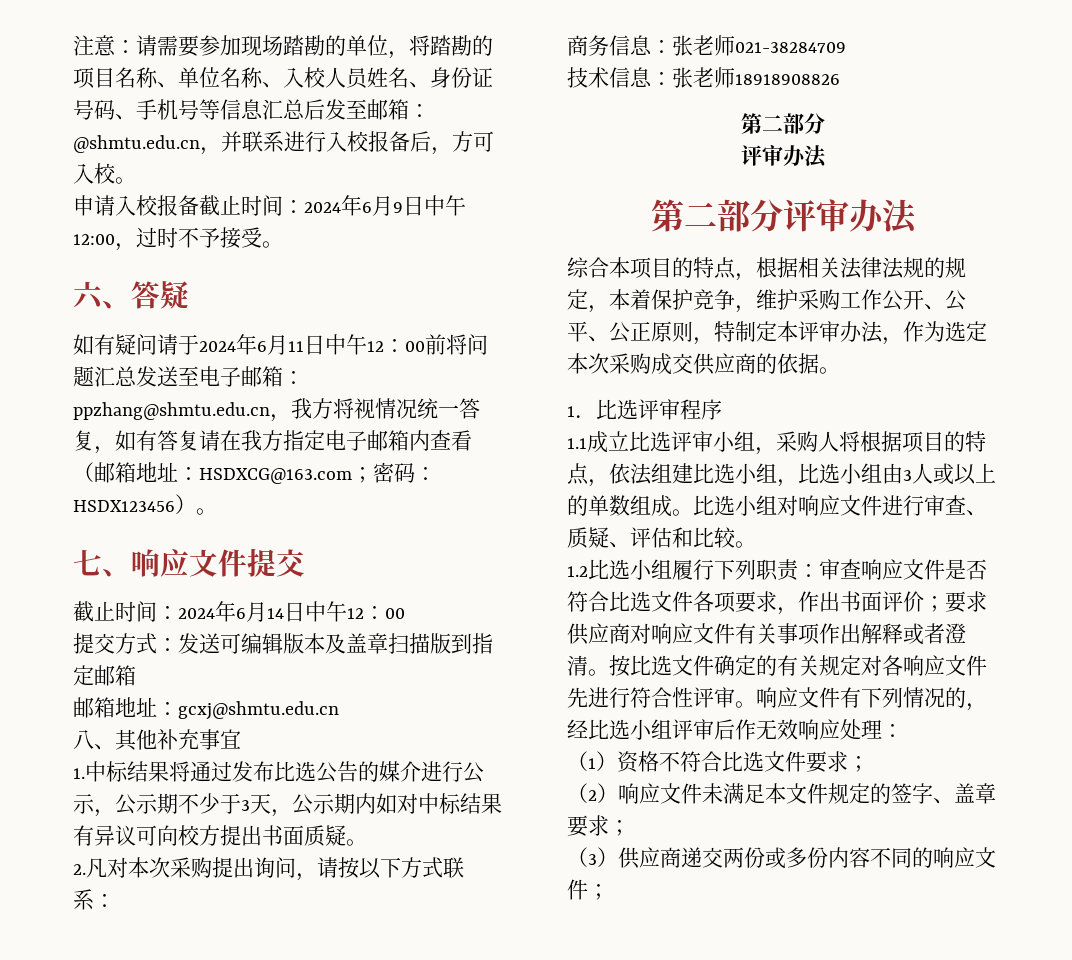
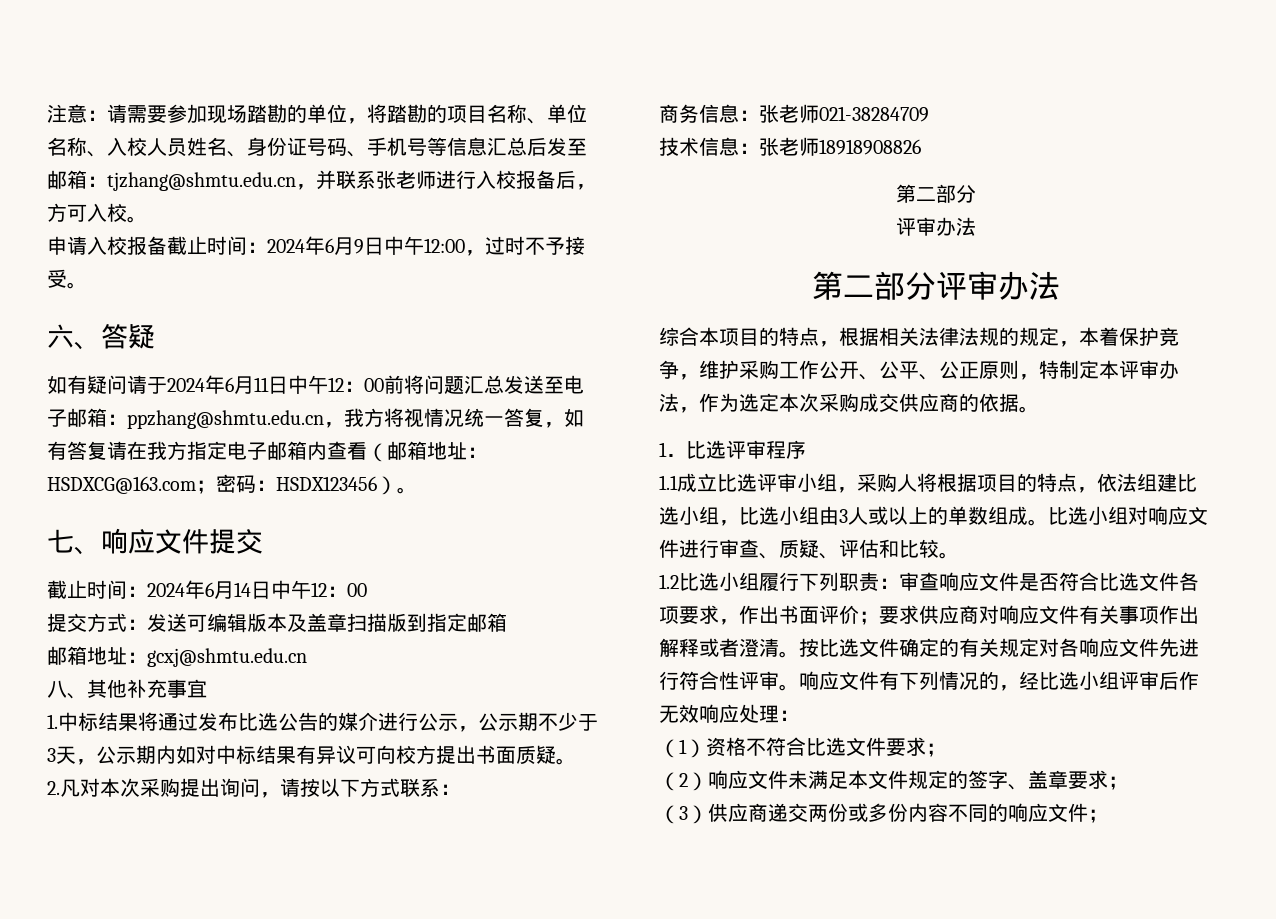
[73,135,200,153] @shmtu.edu.cn -> [107,172,296,191] tjzhang@shmtu.edu.cn
(284, 141) none -> [376,170,436,189] 张老师

